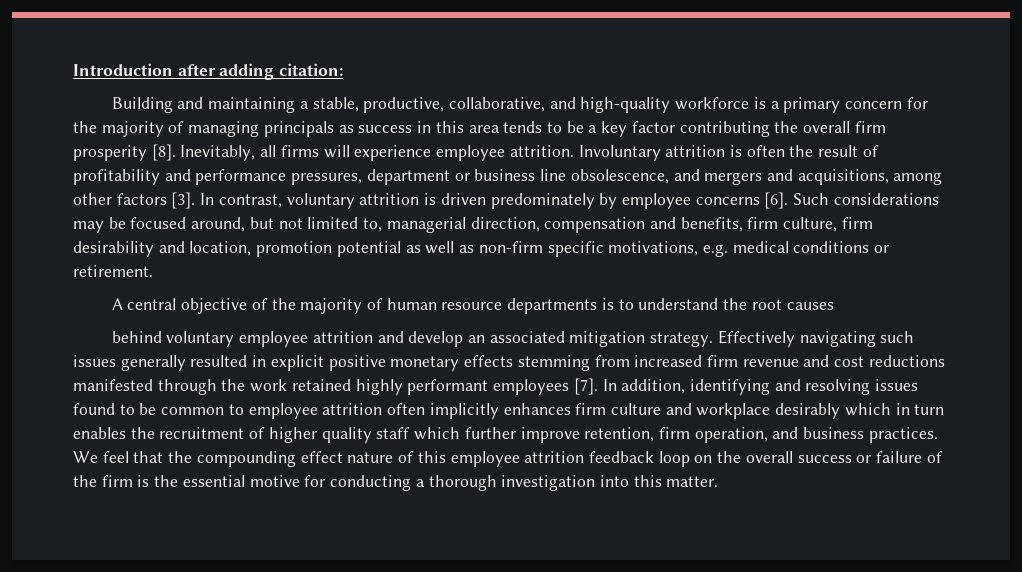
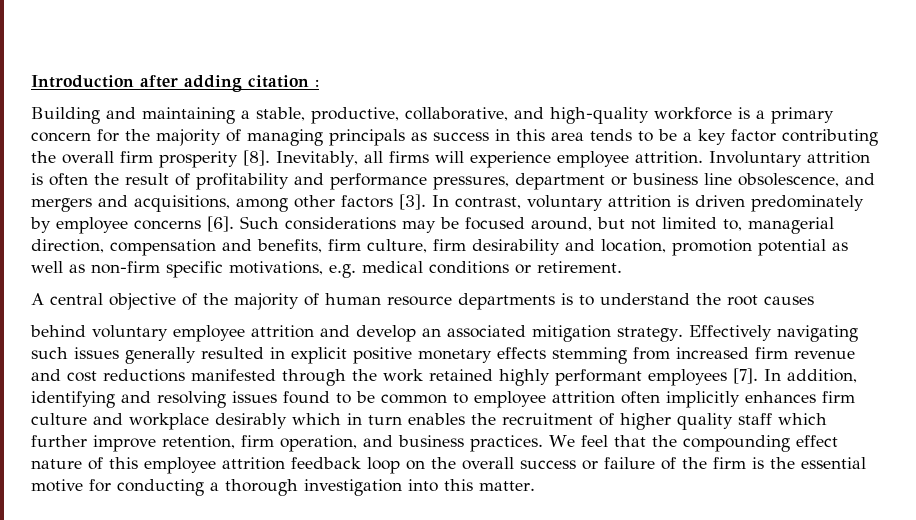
[279,63,344,76] citation: -> [248,75,319,88] citation :

